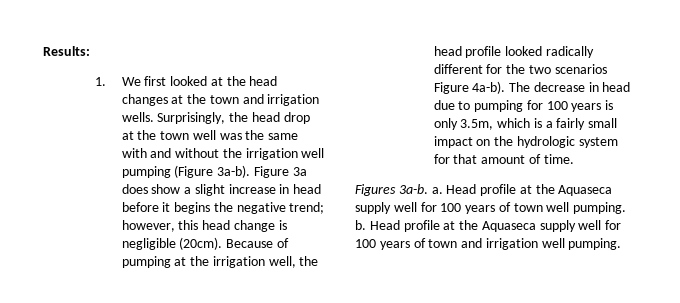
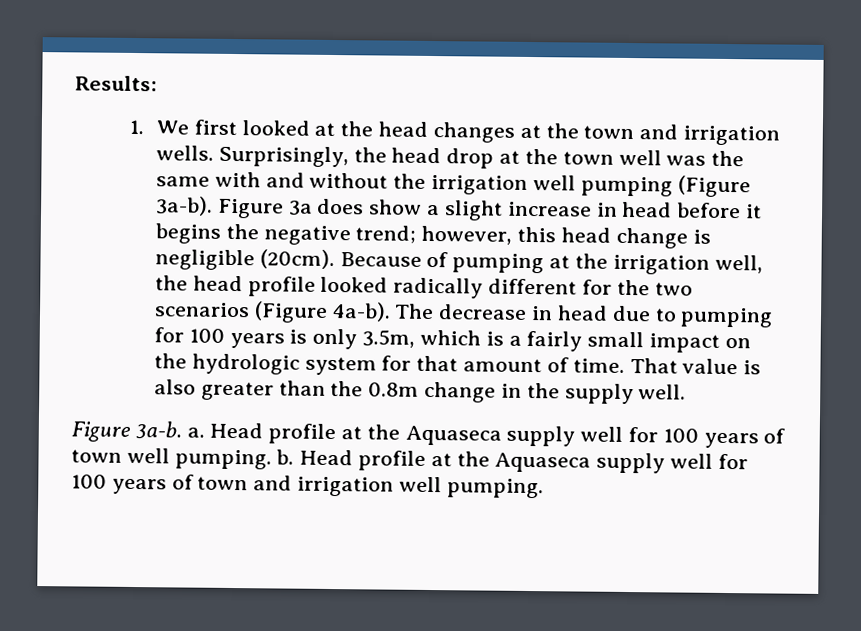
[433,82,469,94] Figure -> [253,301,328,323] (Figure
[355,184,396,196] // Figures -> [629,358,762,375] [154,379,687,405] [71,421,131,442] That value is also greater than the 0.8m change in the supply well. // Figure

